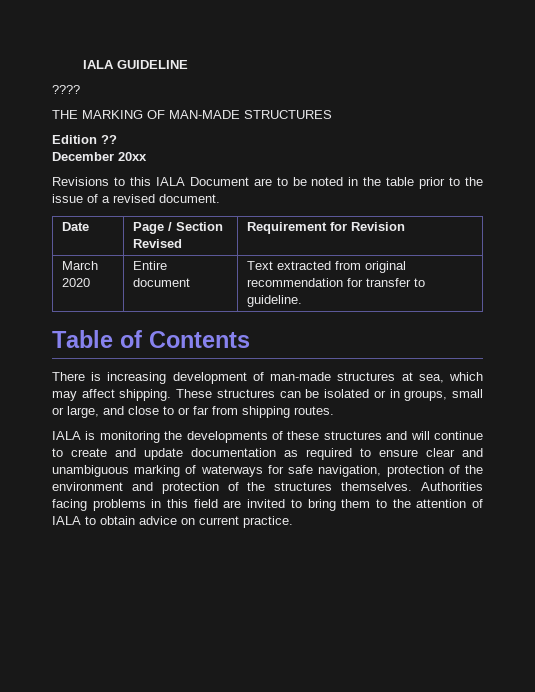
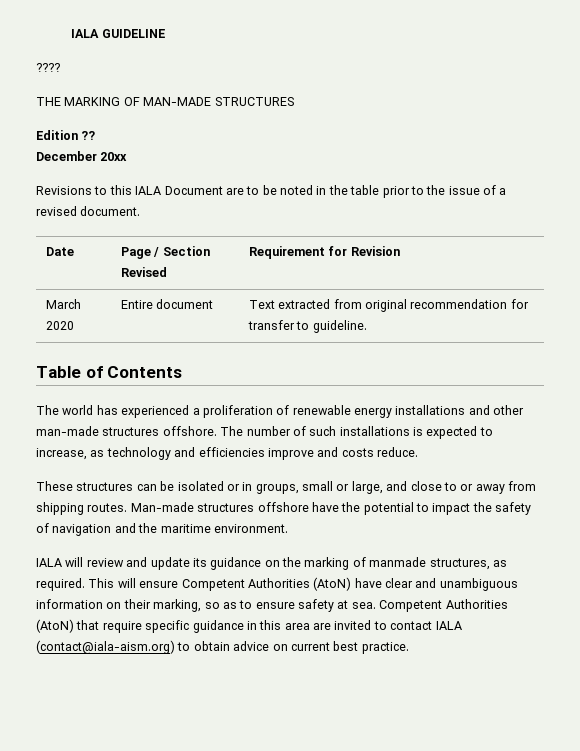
[52,372,484,384] [52,389,172,401] There is increasing development of man-made structures at sea, which may affect shipping. -> [36,405,525,418] [36,426,493,439] [36,447,418,460] The world has experienced a proliferation of renewable energy installations and other man-made structures offshore. The number of such installations is expected to increase, as technology and efficiencies improve and costs reduce. //
[193,406,209,415] far -> [475,484,505,494] away
[52,431,483,443] [52,448,483,460] [52,465,484,477] [52,482,483,494] [52,499,146,511] // IALA is monitoring the developments of these structures and will continue to create and update documentation as required to ensure clear and unambiguous marking of waterways for safe navigation, protection of the environment and protection of the structures themselves. Authorities facing problems -> [130,502,532,515] [36,523,288,536] [36,557,507,570] [36,577,518,591] [36,599,508,612] [36,619,244,633] Man-made structures offshore have the potential to impact the safety of navigation and the maritime environment. // IALA will review and update its guidance on the marking of manmade structures, as required. This will ensure Competent Authorities (AtoN) have clear and unambiguous information on their marking, so as to ensure safety at sea. Competent Authorities (AtoN) that require specific guidance
[193,499,218,508] field -> [284,623,310,630] area
[307,499,483,511] [52,516,81,525] bring them to the attention of IALA -> [390,621,462,630] [36,640,175,654] contact IALA (contact@iala-aism.org)
(239, 520) none -> [333,641,359,651] best

